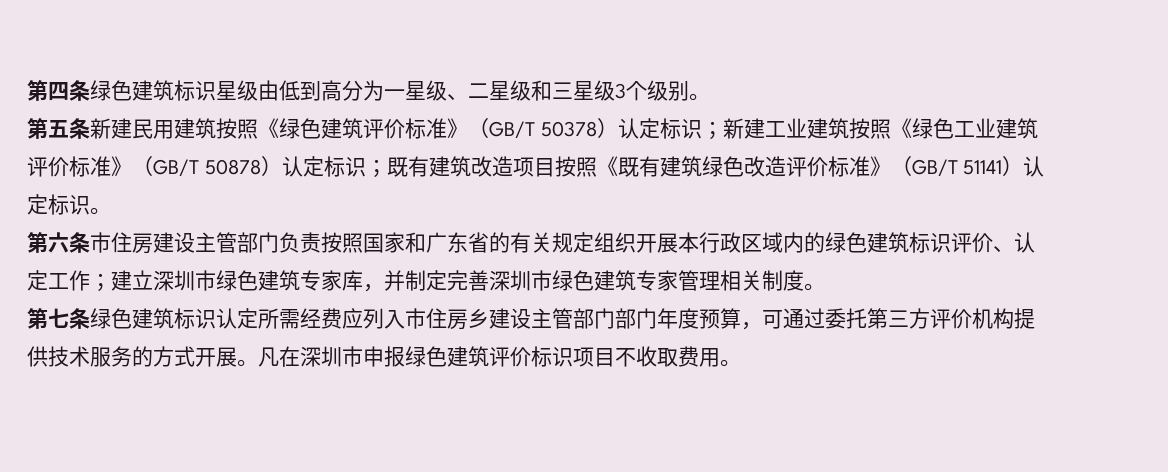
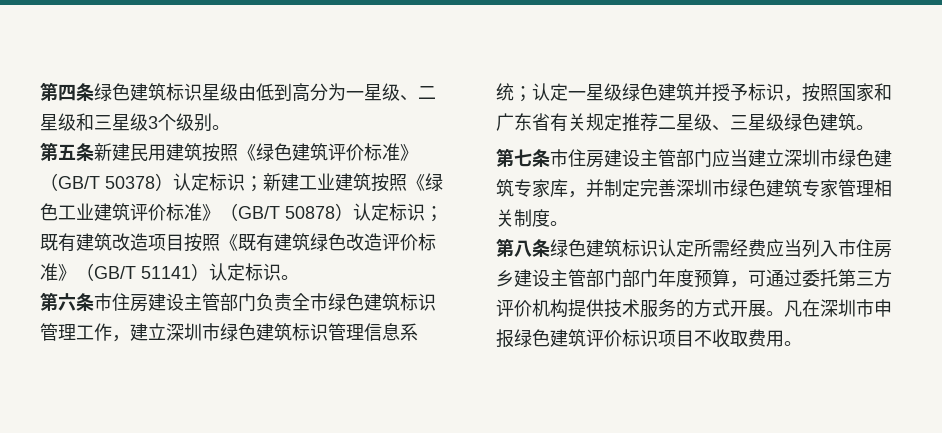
(321, 242) none -> [292,293,436,311] [40,323,418,342] [496,83,802,102] 全市绿色建筑标识管理工作，建立深圳市绿色建筑标识管理信息系统；认定一星级绿色建筑并授予标识，
[489,232,510,253] 的 -> (550, 122) none
[594,232,1035,253] [27,270,111,292] 组织开展本行政区域内的绿色建筑标识评价、认定工作； -> [622,113,874,132] [496,148,748,168] 推荐二星级、三星级绿色建筑。 // 第七条市住房建设主管部门应当
[48,308,69,328] 七 -> [514,240,532,257] 八
(363, 318) none -> [784,239,802,257] 当

